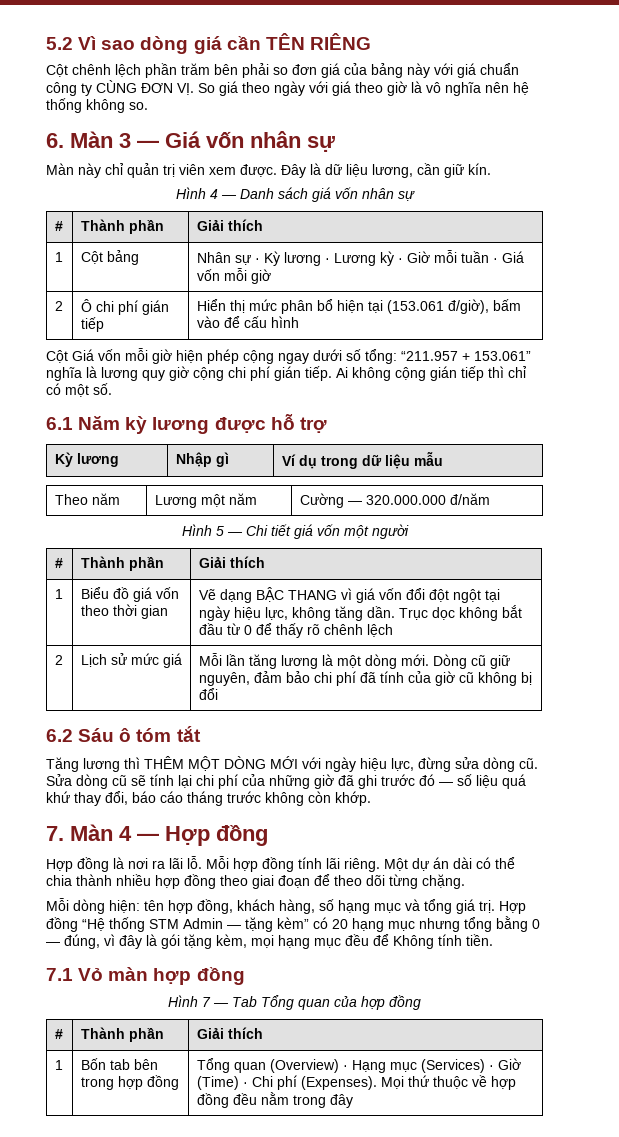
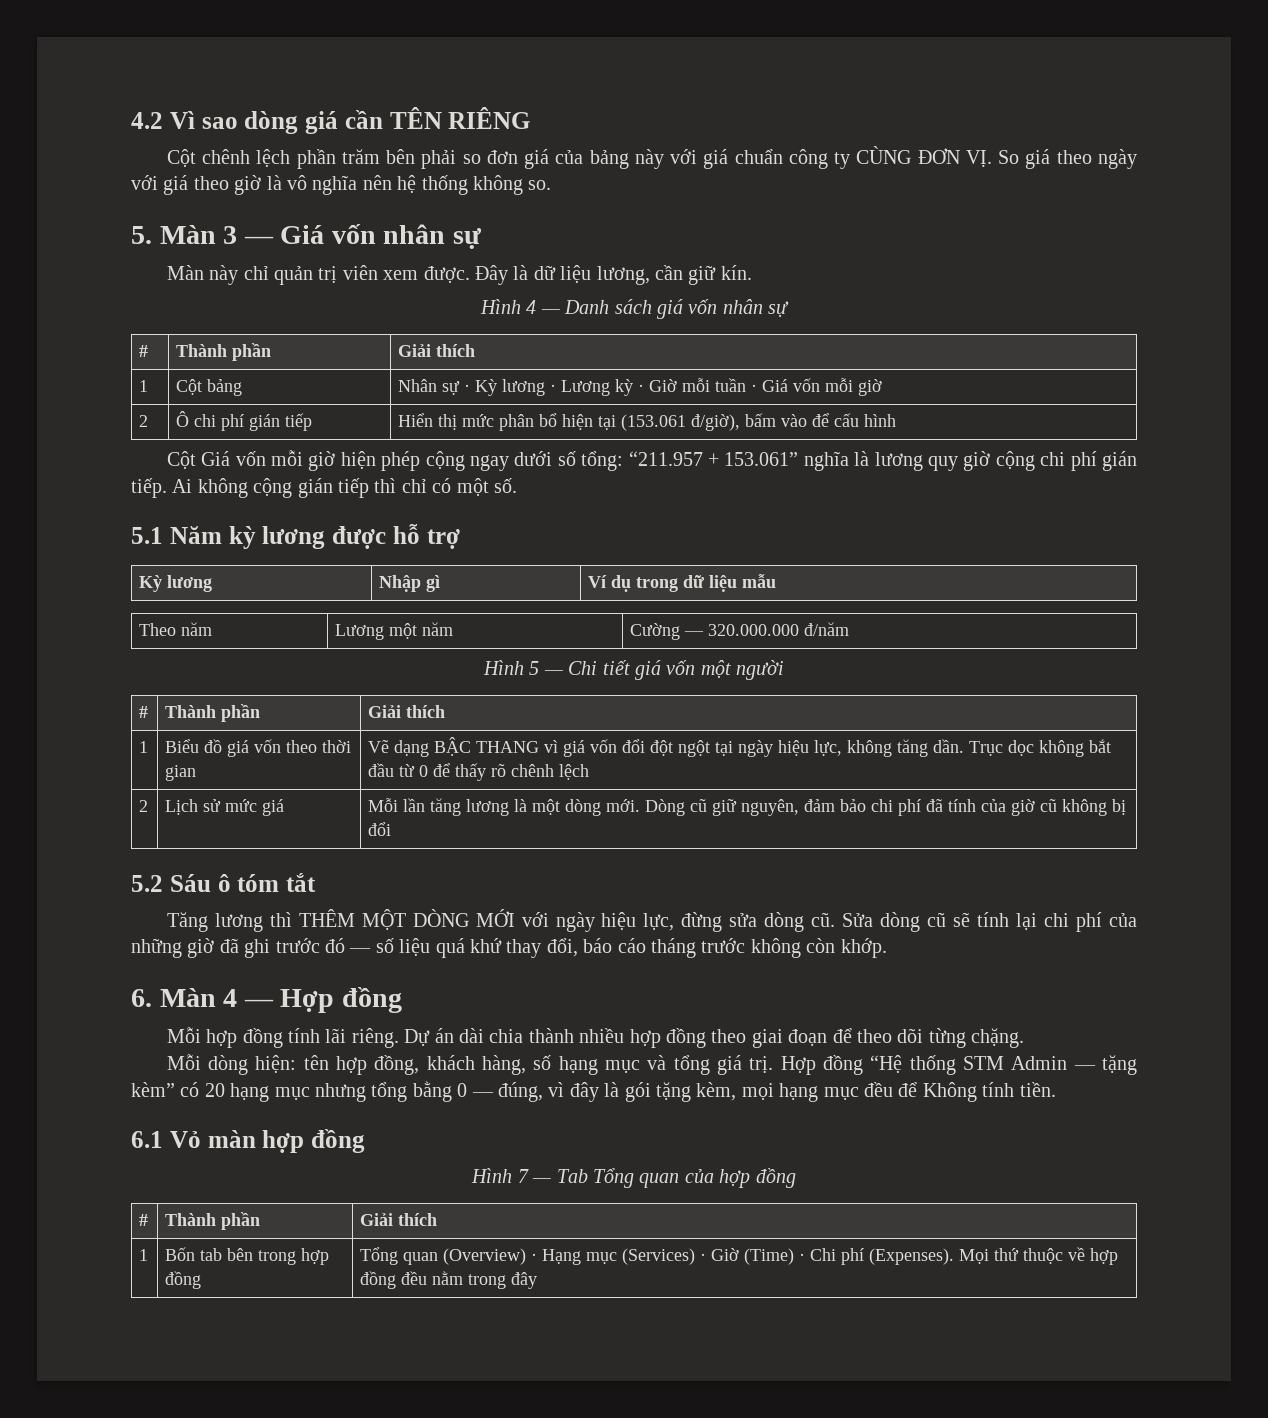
[46,37,73,50] 5.2 -> [131,112,163,129] 4.2
[46,133,64,148] 6. -> [131,226,152,244] 5.
[46,417,73,430] 6.1 -> [131,527,163,544] 5.1
[46,729,73,742] 6.2 -> [131,875,163,892] 5.2
[46,826,64,841] 7. -> [131,989,152,1007] 6.
[46,856,202,872] Hợp đồng là nơi ra lãi lỗ. -> (402, 1000) none
[384,857,515,871] Một dự án dài có thể -> [404,1028,484,1046] Dự án dài
[46,968,73,981] 7.1 -> [131,1131,163,1148] 6.1

